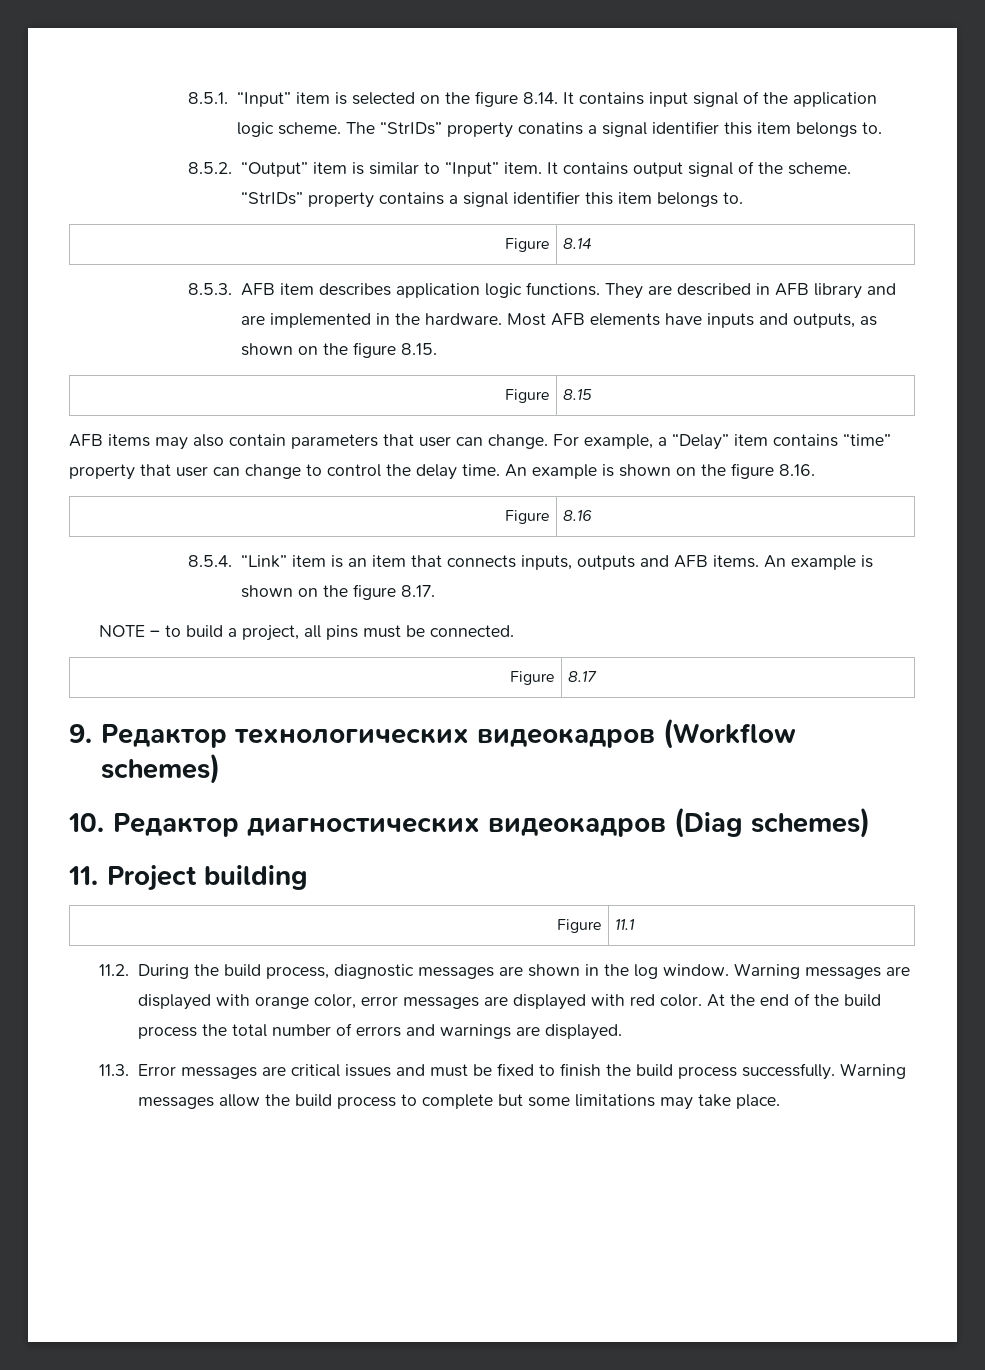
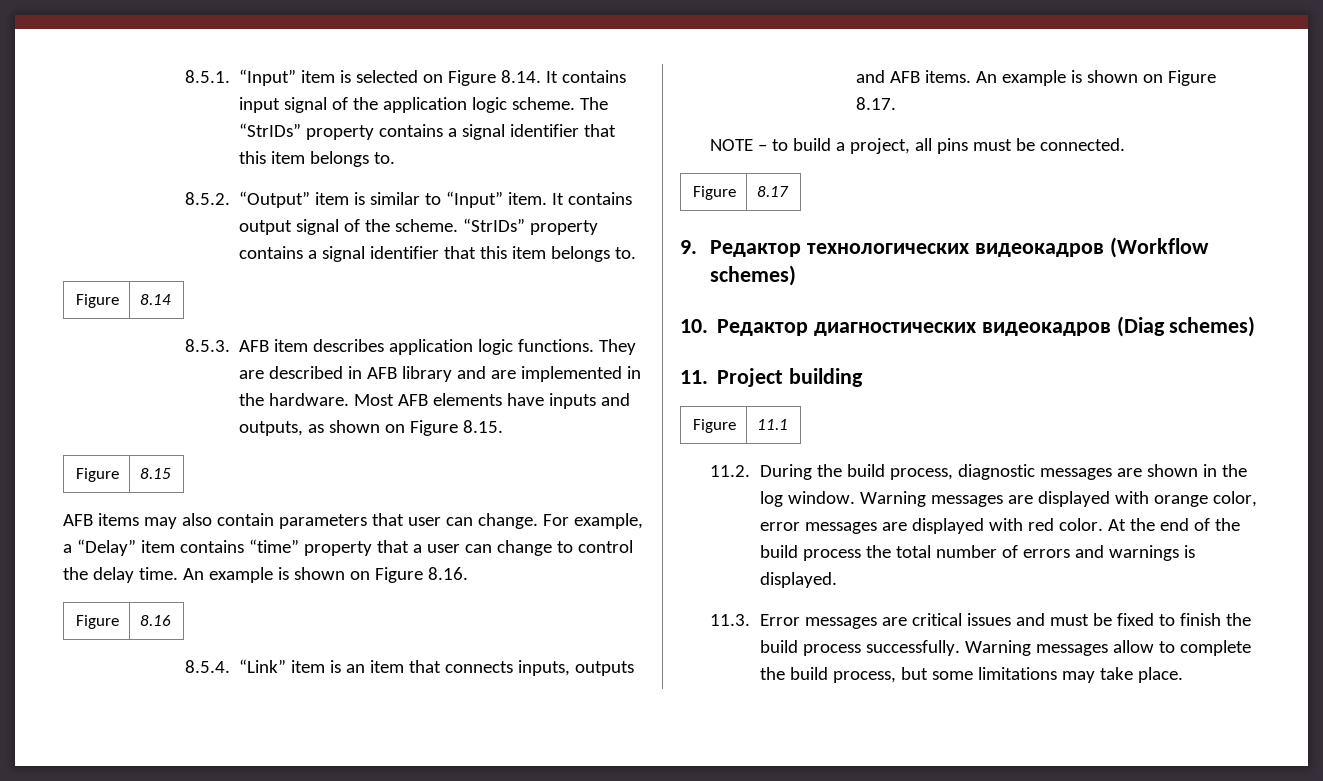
[445,91,519,107] the figure -> [447,70,496,86] Figure
[518,121,720,137] conatins a signal identifier -> [378,124,616,140] contains a signal identifier that
(581, 197) none -> [443,246,476,259] that
[323,342,397,358] the figure -> [409,420,458,436] Figure
(171, 470) none -> [412,544,422,553] a
[701,463,774,479] the figure -> [374,567,423,583] Figure
[323,584,397,600] the figure -> [1167,70,1216,86] Figure
[515,1026,540,1036] are -> [1183,545,1195,558] is
[264,1094,493,1109] the build process to complete -> [1158,640,1251,656] [759,667,896,683] to complete the build process,

